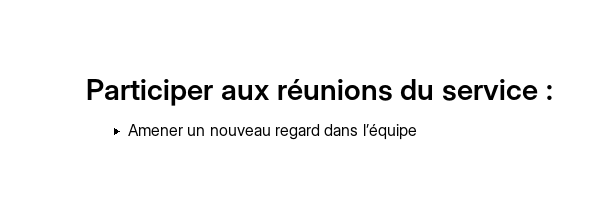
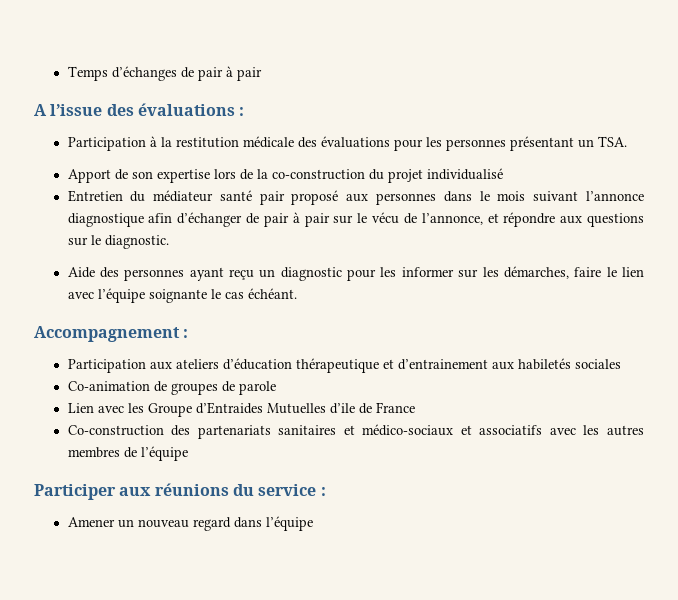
(86, 92) none -> [67,66,262,81] [34,103,245,116] [67,136,627,151] [67,168,503,183] [67,190,644,205] [67,212,645,227] [67,235,169,249] [67,266,644,281] [67,288,297,303] [34,326,189,342] [67,358,621,373] [67,381,276,395] [67,402,415,417] [67,424,645,439] [67,446,188,461] Temps d’échanges de pair à pair // A l’issue des évaluations : // Participation à la restitution médicale des évaluations pour les personnes présentant un TSA. // Apport de son expertise lors de la co-construction du projet individualisé // Entretien du médiateur santé pair proposé aux personnes dans le mois suivant l’annonce diagnostique afin d’échanger de pair à pair sur le vécu de l’annonce, et répondre aux questions sur le diagnostic. // Aide des personnes ayant reçu un diagnostic pour les informer sur les démarches, faire le lien avec l’équipe soignante le cas échéant. // Accompagnement : // Participation aux ateliers d’éducation thérapeutique et d’entrainement aux habiletés sociales // Co-animation de groupes de parole // Lien avec les Groupe d’Entraides Mutuelles d’ile de France // Co-construction des partenariats sanitaires et médico-sociaux et associatifs avec les autres membres de l’équipe //

